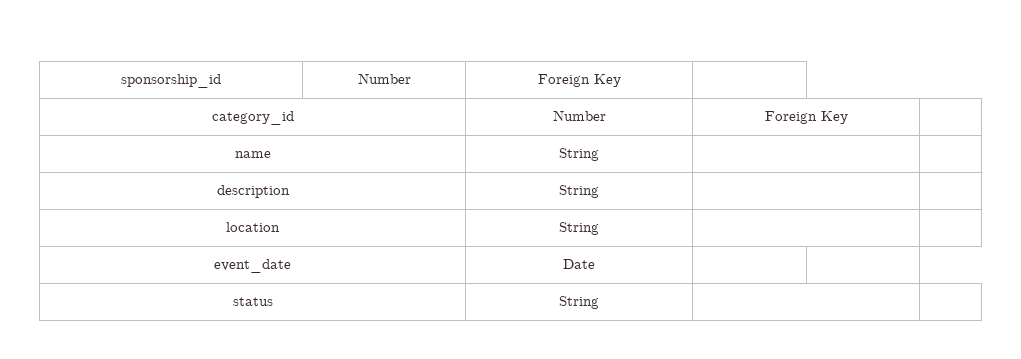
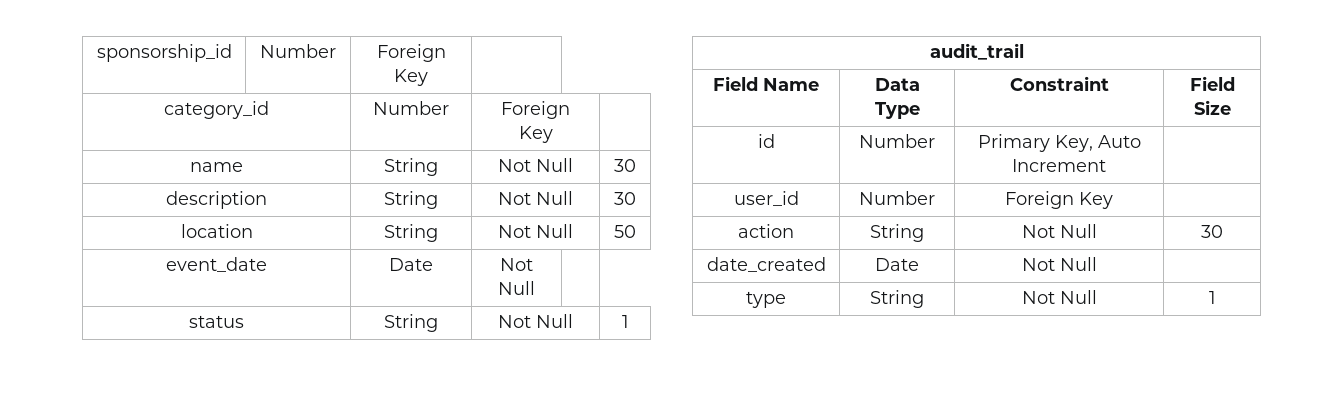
(599, 154) | -> [498,158,573,172] [614,159,636,172] Not Null | 30
(599, 191) | -> [498,191,573,205] [614,192,636,205] Not Null | 30
(599, 228) | -> [498,224,573,238] [614,225,636,238] Not Null | 50
(595, 264) none -> [500,258,533,271] [498,281,535,295] Not Null
(599, 302) | -> [498,314,573,328] [621,315,629,328] [929,43,1024,60] [713,76,819,91] [874,78,920,91] [874,102,920,119] [1009,76,1109,91] [1189,76,1235,91] [1193,100,1231,115] [757,134,775,148] [859,134,935,148] [977,134,1141,152] [1012,159,1106,172] [733,191,799,206] [859,191,935,205] [1005,191,1113,209] [738,224,794,238] [870,224,924,242] [1021,224,1097,238] [1201,225,1223,238] [706,257,826,272] [875,258,919,271] [1021,257,1097,271] [746,291,786,308] [870,290,924,308] [1021,290,1097,304] [1208,291,1216,304] Not Null | 1 // audit_trail // Field Name | Data Type | Constraint | Field Size // id | Number | Primary Key, Auto Increment | // user_id | Number | Foreign Key | // action | String | Not Null | 30 // date_created | Date | Not Null | // type | String | Not Null | 1

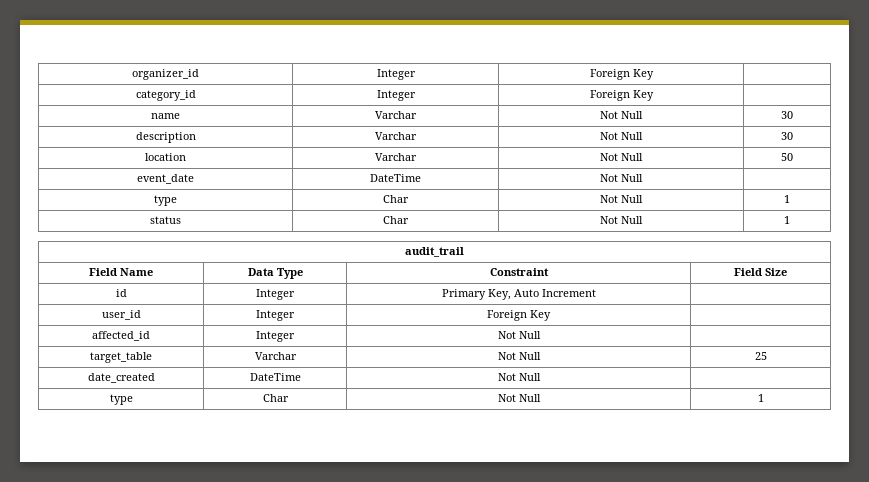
[96,44,232,62] [260,44,336,58] sponsorship_id | Number -> [132,69,199,80] [376,69,416,80] organizer_id | Integer
[373,101,449,115] Number -> [376,90,416,101] Integer
[384,158,438,176] String -> [375,111,417,119] Varchar
[384,191,438,209] String -> [375,132,417,140] Varchar
[384,224,438,242] String -> [375,153,417,161] Varchar
[389,258,433,271] [500,258,533,271] [498,281,535,295] Date | Not Null | -> [370,174,421,182] [600,174,643,182] [154,195,177,206] [383,195,409,203] [600,195,643,203] [784,195,790,203] DateTime | Not Null | // type | Char | Not Null | 1
[384,314,438,332] String -> [383,216,409,224] Char
[859,134,935,148] Number -> [256,289,295,300] Integer
[859,191,935,205] [1005,191,1113,209] [738,224,794,238] [870,224,924,242] [1021,224,1097,238] [1201,225,1223,238] Number | Foreign Key | // action | String | Not Null | 30 -> [256,310,295,321] [487,310,551,321] [92,331,150,341] [256,331,295,342] [497,331,541,339] [90,352,152,363] [254,352,297,360] [497,352,541,360] [754,352,767,360] Integer | Foreign Key | // affected_id | Integer | Not Null | // target_table | Varchar | Not Null | 25
[875,258,919,271] [1021,257,1097,271] [746,291,786,308] [870,290,924,308] Date | Not Null | // type | String -> [249,373,301,381] [497,373,541,381] [109,394,133,405] [262,394,289,402] DateTime | Not Null | // type | Char

